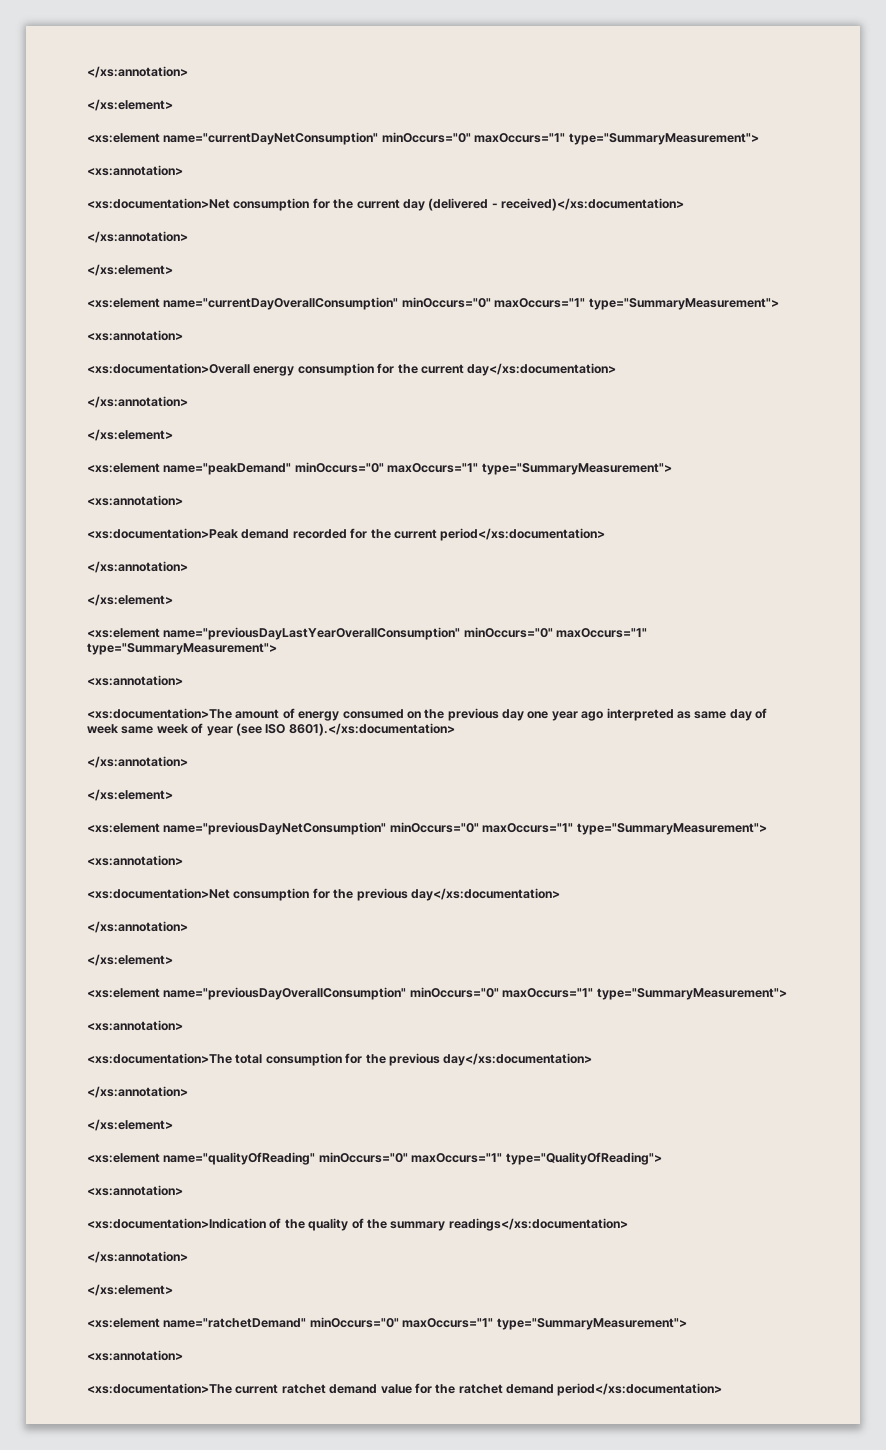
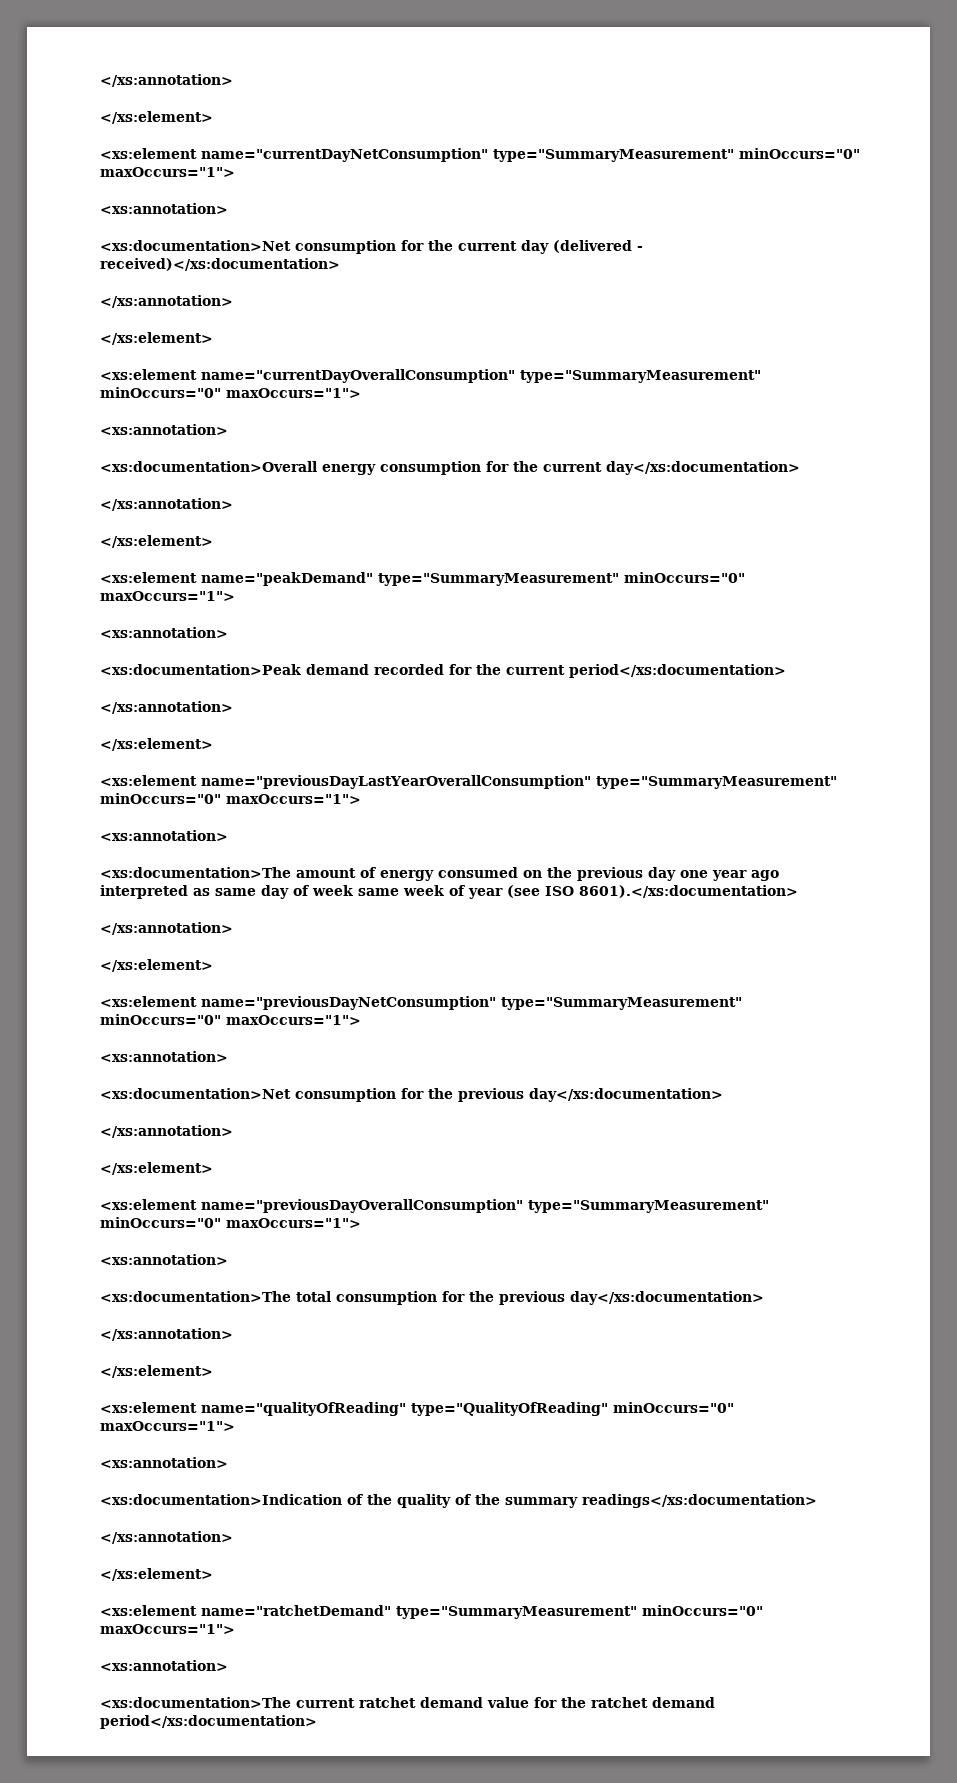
[381,132,759,145] minOccurs="0" maxOccurs="1" type="SummaryMeasurement"> -> [493,148,860,162] [100,167,235,177] type="SummaryMeasurement" minOccurs="0" maxOccurs="1">
[401,297,779,310] minOccurs="0" maxOccurs="1" type="SummaryMeasurement"> -> [520,370,761,383] [100,387,361,398] type="SummaryMeasurement" minOccurs="0" maxOccurs="1">
[294,462,672,475] minOccurs="0" maxOccurs="1" type="SummaryMeasurement"> -> [378,572,745,586] [100,591,235,601] type="SummaryMeasurement" minOccurs="0" maxOccurs="1">
[463,627,648,638] [87,643,277,655] minOccurs="0" maxOccurs="1" type="SummaryMeasurement"> -> [595,776,837,789] [100,793,361,804] type="SummaryMeasurement" minOccurs="0" maxOccurs="1">
[389,822,767,835] minOccurs="0" maxOccurs="1" type="SummaryMeasurement"> -> [501,997,742,1010] [100,1014,361,1025] type="SummaryMeasurement" minOccurs="0" maxOccurs="1">
[409,987,787,1000] minOccurs="0" maxOccurs="1" type="SummaryMeasurement"> -> [528,1200,769,1213] [100,1217,361,1228] type="SummaryMeasurement" minOccurs="0" maxOccurs="1">
[318,1152,662,1165] minOccurs="0" maxOccurs="1" type="QualityOfReading"> -> [411,1402,734,1416] [100,1421,235,1431] type="QualityOfReading" minOccurs="0" maxOccurs="1">
[309,1317,687,1330] minOccurs="0" maxOccurs="1" type="SummaryMeasurement"> -> [396,1605,763,1619] [100,1624,235,1634] type="SummaryMeasurement" minOccurs="0" maxOccurs="1">

